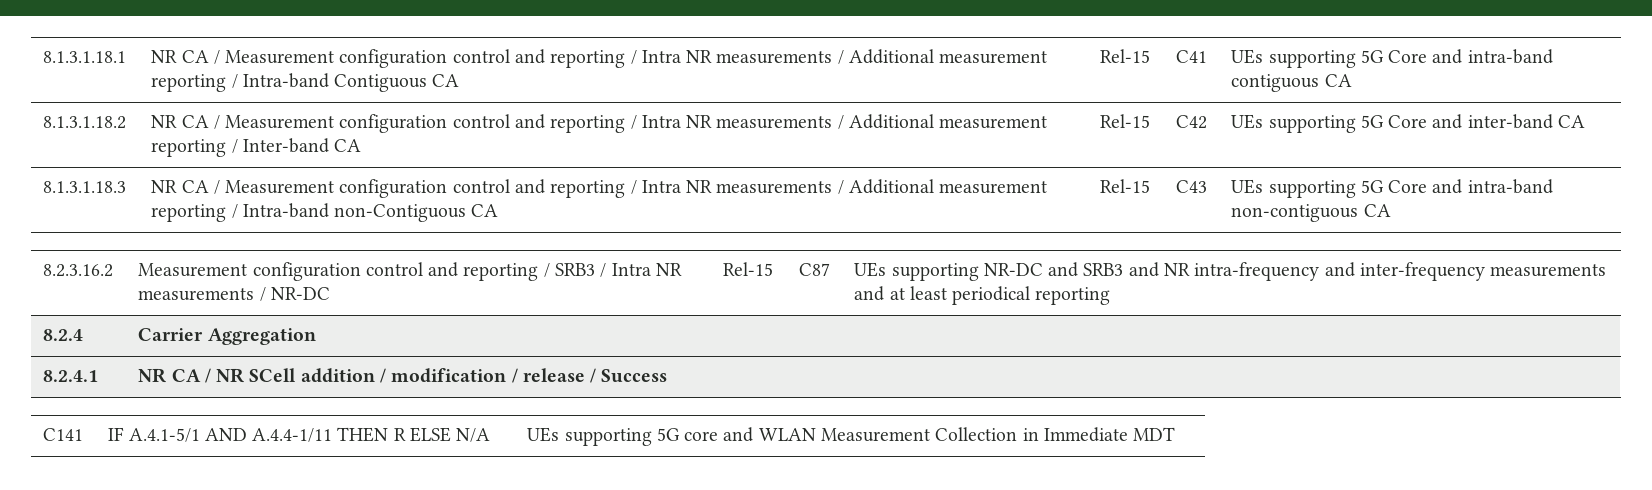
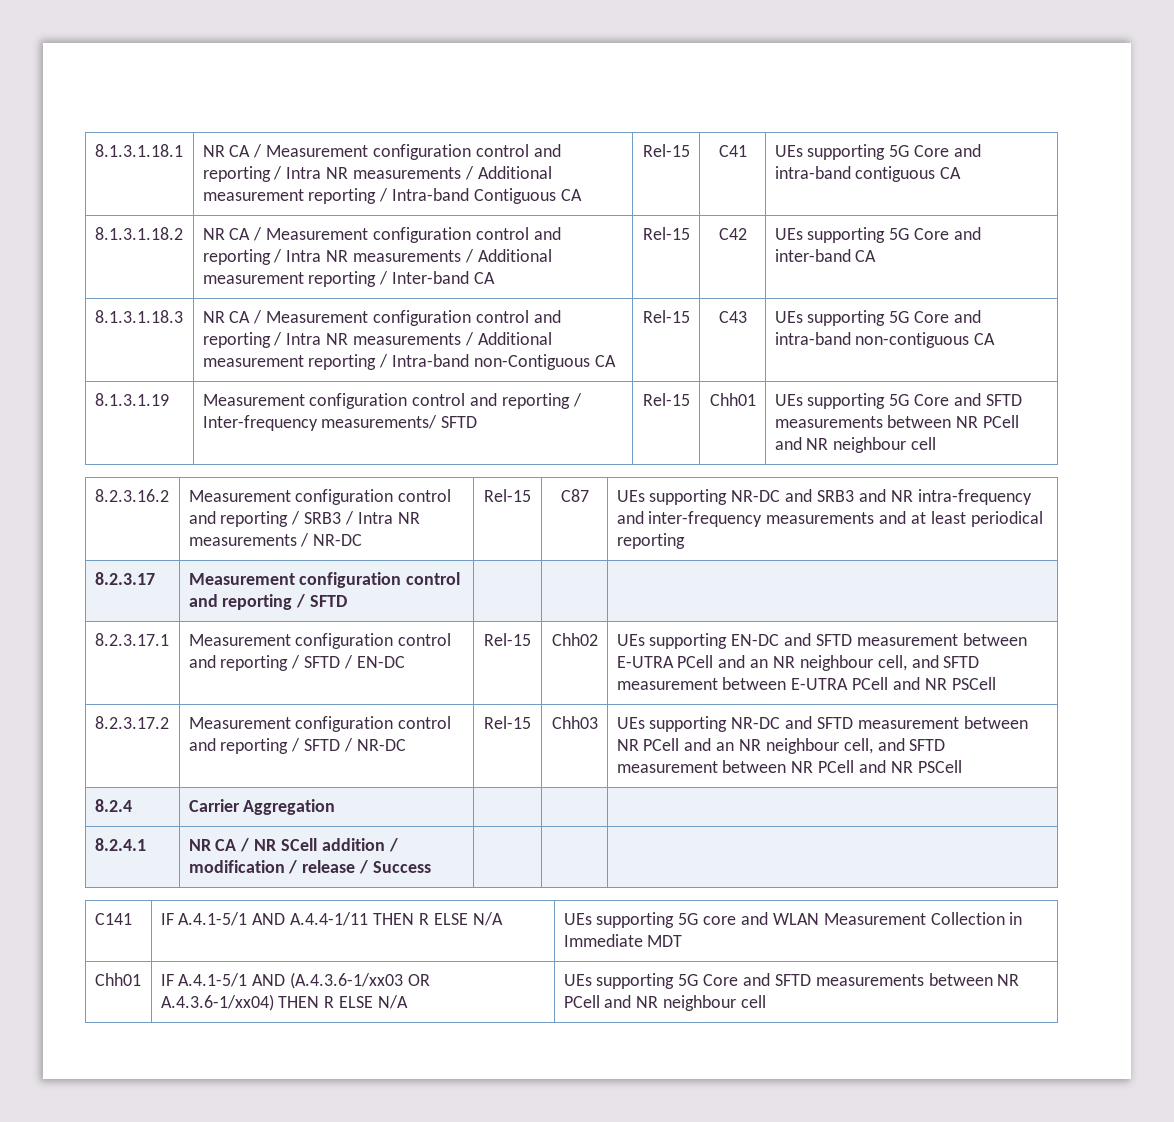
(1391, 210) none -> [94,393,169,406] [202,393,582,409] [202,415,478,431] [642,393,690,406] [709,393,756,406] [774,393,1022,409] [774,415,1020,428] [774,437,937,453] // 8.1.3.1.19 | Measurement configuration control and reporting / Inter-frequency measurements/ SFTD | Rel-15 | Chh01 | UEs supporting 5G Core and SFTD measurements between NR PCell and NR neighbour cell
(1111, 296) none -> [94,572,155,585] [188,572,461,588] [188,594,348,610] [94,633,169,646] [188,633,452,649] [188,655,405,671] [483,633,531,646] [551,633,598,646] [616,633,1027,649] [616,655,980,671] [616,677,996,690] [94,716,169,729] [188,716,452,732] [188,738,406,754] [483,716,531,729] [551,716,598,729] [616,716,1028,732] [616,738,946,754] [616,760,962,773] // 8.2.3.17 | Measurement configuration control and reporting / SFTD | | | // 8.2.3.17.1 | Measurement configuration control and reporting / SFTD / EN-DC | Rel-15 | Chh02 | UEs supporting EN-DC and SFTD measurement between E-UTRA PCell and an NR neighbour cell, and SFTD measurement between E-UTRA PCell and NR PSCell // 8.2.3.17.2 | Measurement configuration control and reporting / SFTD / NR-DC | Rel-15 | Chh03 | UEs supporting NR-DC and SFTD measurement between NR PCell and an NR neighbour cell, and SFTD measurement between NR PCell and NR PSCell
(1176, 434) none -> [94,973,141,986] [160,972,431,989] [160,994,409,1011] [563,973,1020,989] [563,995,767,1011] // Chh01 | IF A.4.1-5/1 AND (A.4.3.6-1/xx03 OR A.4.3.6-1/xx04) THEN R ELSE N/A | UEs supporting 5G Core and SFTD measurements between NR PCell and NR neighbour cell

